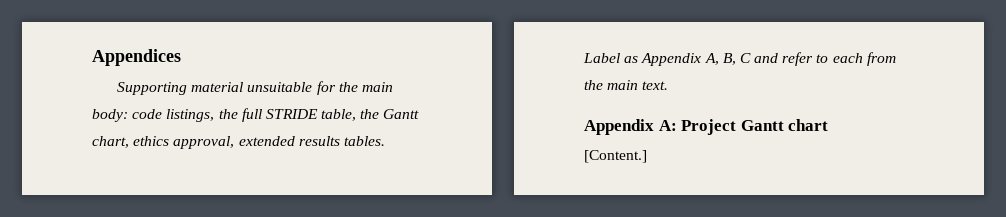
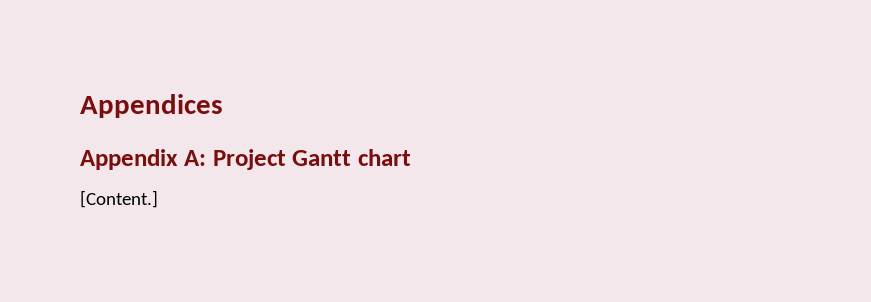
[117,81,393,95] [92,108,420,122] [92,136,385,149] [583,52,896,66] [584,80,669,90] // Supporting material unsuitable for the main body: code listings, the full STRIDE table, the Gantt chart, ethics approval, extended results tables. Label as Appendix A, B, C and refer to each from the main text. -> (223, 106) none

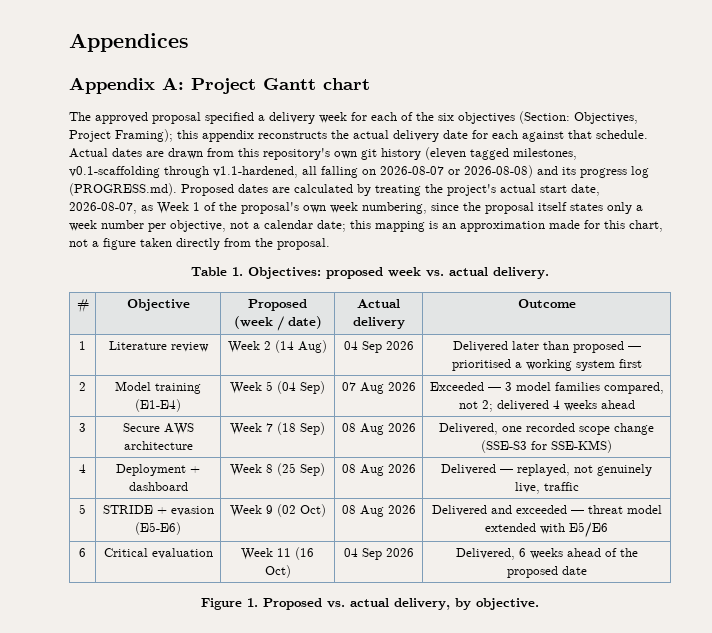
[80,190,158,208] [Content.] -> [69,111,638,124] [69,129,648,142] [69,147,577,160] [69,165,649,178] [69,183,600,196] [69,202,643,214] [69,220,663,232] [69,238,330,250] [191,267,549,279] [76,299,89,313] [126,299,190,311] [247,299,307,311] [233,316,322,331] [357,299,400,308] [352,317,405,329] [517,299,576,308] [79,341,86,350] [108,341,209,352] [227,340,327,353] [343,341,414,353] [452,341,641,353] [451,359,642,371] [79,382,86,391] [115,381,201,394] [135,399,181,412] [229,381,325,394] [341,382,416,394] [429,382,664,394] [458,400,635,412] [79,423,86,432] [122,423,194,435] [123,441,193,450] [229,422,325,435] [341,423,416,435] [439,423,654,435] [481,440,612,453] [79,464,86,473] [116,464,200,476] [128,482,188,491] [229,463,325,476] [341,464,416,476] [441,464,652,476] [514,482,579,494] [79,504,86,514] [102,505,214,516] [135,522,181,535] [229,504,326,517] [341,505,416,517] [431,505,662,516] [485,522,608,538] [79,548,86,557] [103,548,213,559] [240,547,314,560] [264,565,291,578] [343,548,414,560] [455,548,638,560] [506,566,587,578] [201,598,539,610] The approved proposal specified a delivery week for each of the six objectives (Section: Objectives, Project Framing); this appendix reconstructs the actual delivery date for each against that schedule. Actual dates are drawn from this repository's own git history (eleven tagged milestones, v0.1-scaffolding through v1.1-hardened, all falling on 2026-08-07 or 2026-08-08) and its progress log (PROGRESS.md). Proposed dates are calculated by treating the project's actual start date, 2026-08-07, as Week 1 of the proposal's own week numbering, since the proposal itself states only a week number per objective, not a calendar date; this mapping is an approximation made for this chart, not a figure taken directly from the proposal. // Table 1. Objectives: proposed week vs. actual delivery. // # | Objective | Proposed (week / date) | Actual delivery | Outcome // 1 | Literature review | Week 2 (14 Aug) | 04 Sep 2026 | Delivered later than proposed — prioritised a working system first // 2 | Model training (E1-E4) | Week 5 (04 Sep) | 07 Aug 2026 | Exceeded — 3 model families compared, not 2; delivered 4 weeks ahead // 3 | Secure AWS architecture | Week 7 (18 Sep) | 08 Aug 2026 | Delivered, one recorded scope change (SSE-S3 for SSE-KMS) // 4 | Deployment + dashboard | Week 8 (25 Sep) | 08 Aug 2026 | Delivered — replayed, not genuinely live, traffic // 5 | STRIDE + evasion (E5-E6) | Week 9 (02 Oct) | 08 Aug 2026 | Delivered and exceeded — threat model extended with E5/E6 // 6 | Critical evaluation | Week 11 (16 Oct) | 04 Sep 2026 | Delivered, 6 weeks ahead of the proposed date // Figure 1. Proposed vs. actual delivery, by objective.

